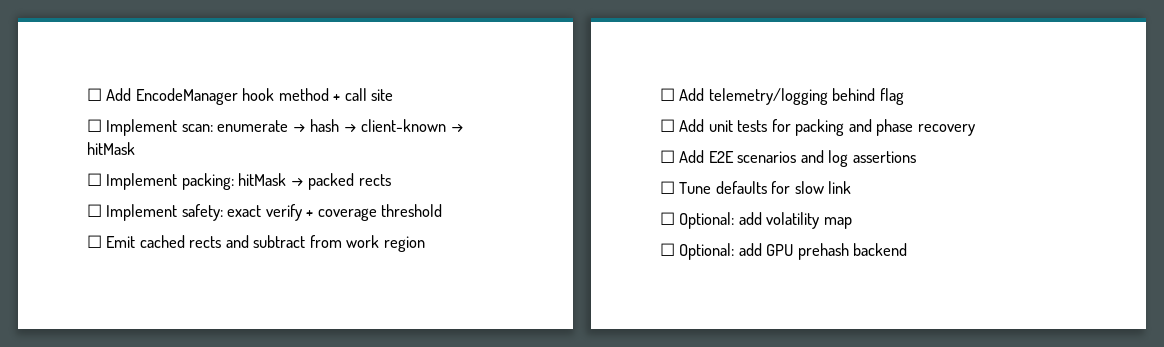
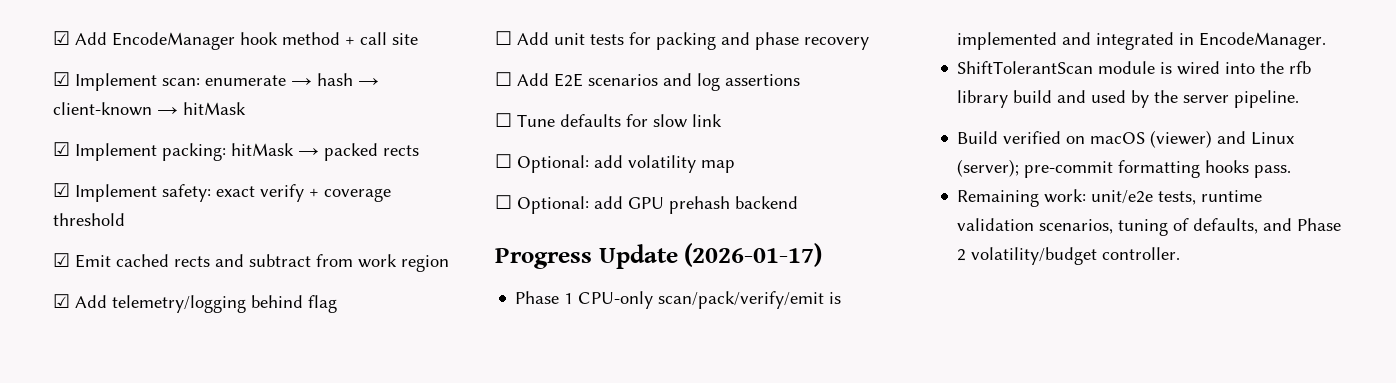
[87,88,102,101] ☐ -> [53,31,70,45] ☑
[87,119,102,132] ☐ -> [53,72,70,86] ☑
[87,173,102,186] ☐ -> [53,142,70,156] ☑
[87,204,102,217] ☐ -> [53,183,70,197] ☑
[87,235,102,248] ☐ -> [53,253,70,267] ☑
[660,88,675,101] ☐ -> [53,294,70,308] ☑
(908, 249) none -> [495,243,823,269] [515,291,842,309] [957,32,1327,50] [957,61,1312,75] [957,90,1300,108] [957,130,1295,148] [957,159,1292,178] [957,189,1263,207] [957,218,1342,236] [957,247,1181,265] // Progress Update (2026-01-17) // Phase 1 CPU-only scan/pack/verify/emit is implemented and integrated in EncodeManager. // ShiftTolerantScan module is wired into the rfb library build and used by the server pipeline. // Build verified on macOS (viewer) and Linux (server); pre-commit formatting hooks pass. // Remaining work: unit/e2e tests, runtime validation scenarios, tuning of defaults, and Phase 2 volatility/budget controller.

